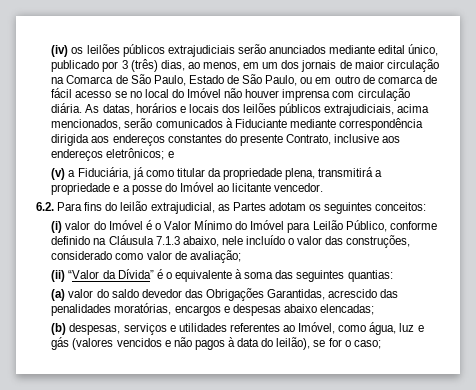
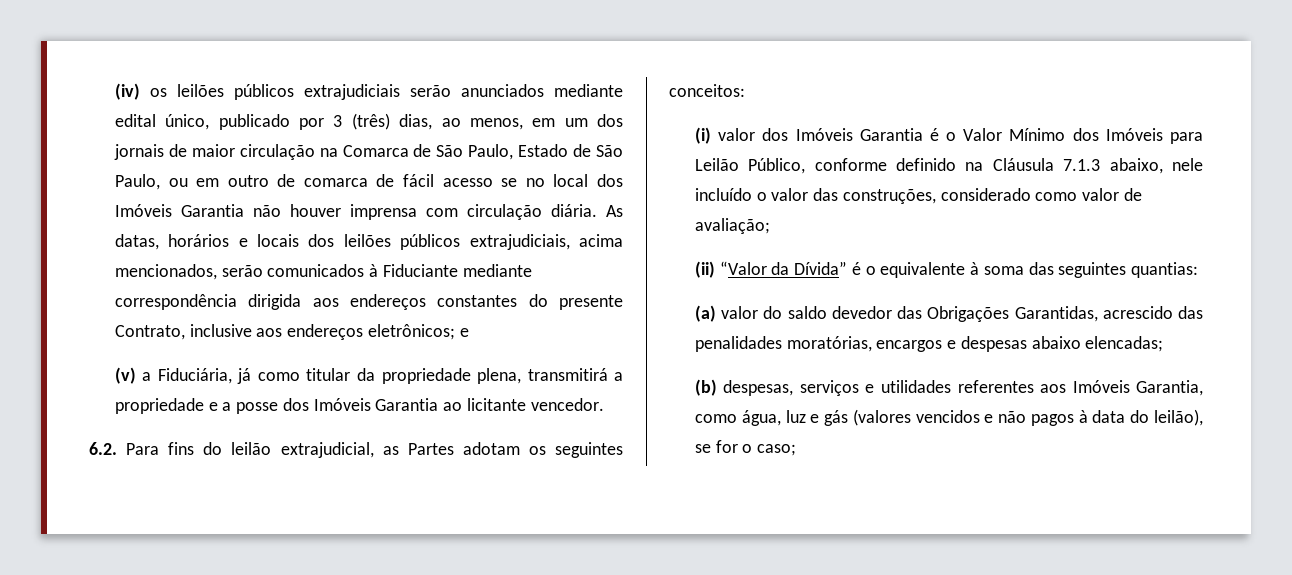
[171,88,221,98] do Imóvel -> [596,174,623,187] [114,204,244,217] dos Imóveis Garantia
[164,182,214,192] do Imóvel -> [282,398,439,411] dos Imóveis Garantia
[93,220,143,230] do Imóvel -> [762,128,923,141] dos Imóveis Garantia
[235,220,285,230] do Imóvel -> [1072,128,1163,141] dos Imóveis
[282,322,336,334] ao Imóvel, -> [1039,380,1203,396] aos Imóveis Garantia,

